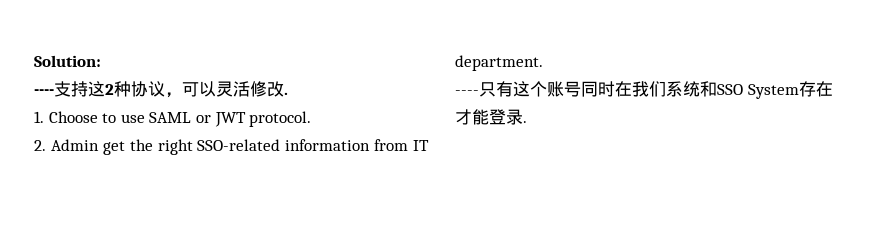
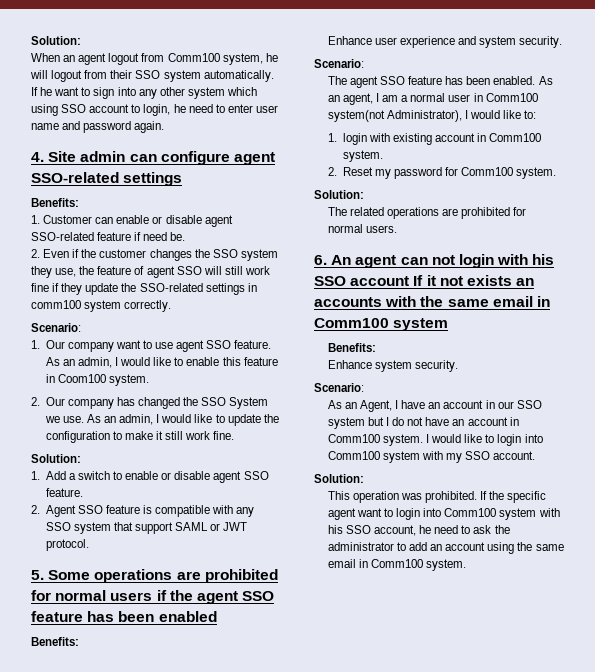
[34,55,101,67] [34,81,288,98] [34,111,312,127] [34,139,429,155] [455,55,543,71] [455,81,833,99] [455,109,527,125] Solution: // ----支持这2种协议，可以灵活修改. // 1. Choose to use SAML or JWT protocol. // 2. Admin get the right SSO-related information from IT department. // ----只有这个账号同时在我们系统和SSO System存在才能登录. -> [31,36,81,45] [31,53,278,65] [30,70,274,82] [31,87,257,99] [31,104,278,116] [31,121,165,133] [31,151,275,165] [31,172,183,186] [31,198,79,207] [31,215,233,227] [31,232,186,241] [31,249,278,261] [31,266,270,278] [31,283,257,295] [31,300,172,312] [31,323,81,332] [31,340,272,352] [45,357,278,368] [45,374,149,386] [31,397,269,409] [44,414,279,426] [45,431,235,443] [31,454,81,463] [31,471,269,483] [45,488,83,497] [31,505,255,517] [45,522,248,534] [45,539,89,551] [31,569,278,583] [31,590,275,604] [31,611,217,622] [31,637,79,646] [327,36,563,48] [314,59,364,68] [327,76,553,88] [327,93,538,105] [327,110,537,122] [327,133,542,145] [342,150,383,162] [327,167,557,179] [314,190,364,199] [327,207,527,219] [327,224,397,233] [314,254,555,268] [314,275,535,286] [314,296,550,307] [314,318,449,331] [327,343,376,352] [327,360,459,372] [314,383,364,392] [327,400,542,412] [327,417,519,429] [327,434,543,446] [327,451,536,463] [314,474,364,483] [327,491,547,503] [327,508,560,520] [327,525,510,536] [327,542,564,554] [327,559,467,571] Solution: // When an agent logout from Comm100 system, he will logout from their SSO system automatically. If he want to sign into any other system which using SSO account to login, he need to enter user name and password again. // 4. Site admin can configure agent SSO-related settings // Benefits: // 1. Customer can enable or disable agent SSO-related feature if need be. // 2. Even if the customer changes the SSO system they use, the feature of agent SSO will still work fine if they update the SSO-related settings in comm100 system correctly. // Scenario: // 1. Our company want to use agent SSO feature. As an admin, I would like to enable this feature in Coom100 system. // 2. Our company has changed the SSO System we use. As an admin, I would like to update the configuration to make it still work fine. // Solution: // 1. Add a switch to enable or disable agent SSO feature. // 2. Agent SSO feature is compatible with any SSO system that support SAML or JWT protocol. // 5. Some operations are prohibited for normal users if the agent SSO feature has been enabled // Benefits: // Enhance user experience and system security. // Scenario: // The agent SSO feature has been enabled. As an agent, I am a normal user in Comm100 system(not Administrator), I would like to: // 1. login with existing account in Comm100 system. // 2. Reset my password for Comm100 system. // Solution: // The related operations are prohibited for normal users. // 6. An agent can not login with his SSO account If it not exists an accounts with the same email in Comm100 system // Benefits: // Enhance system security. // Scenario: // As an Agent, I have an account in our SSO system but I do not have an account in Comm100 system. I would like to login into Comm100 system with my SSO account. // Solution: // This operation was prohibited. If the specific agent want to login into Comm100 system with his SSO account, he need to ask the administrator to add an account using the same email in Comm100 system.

